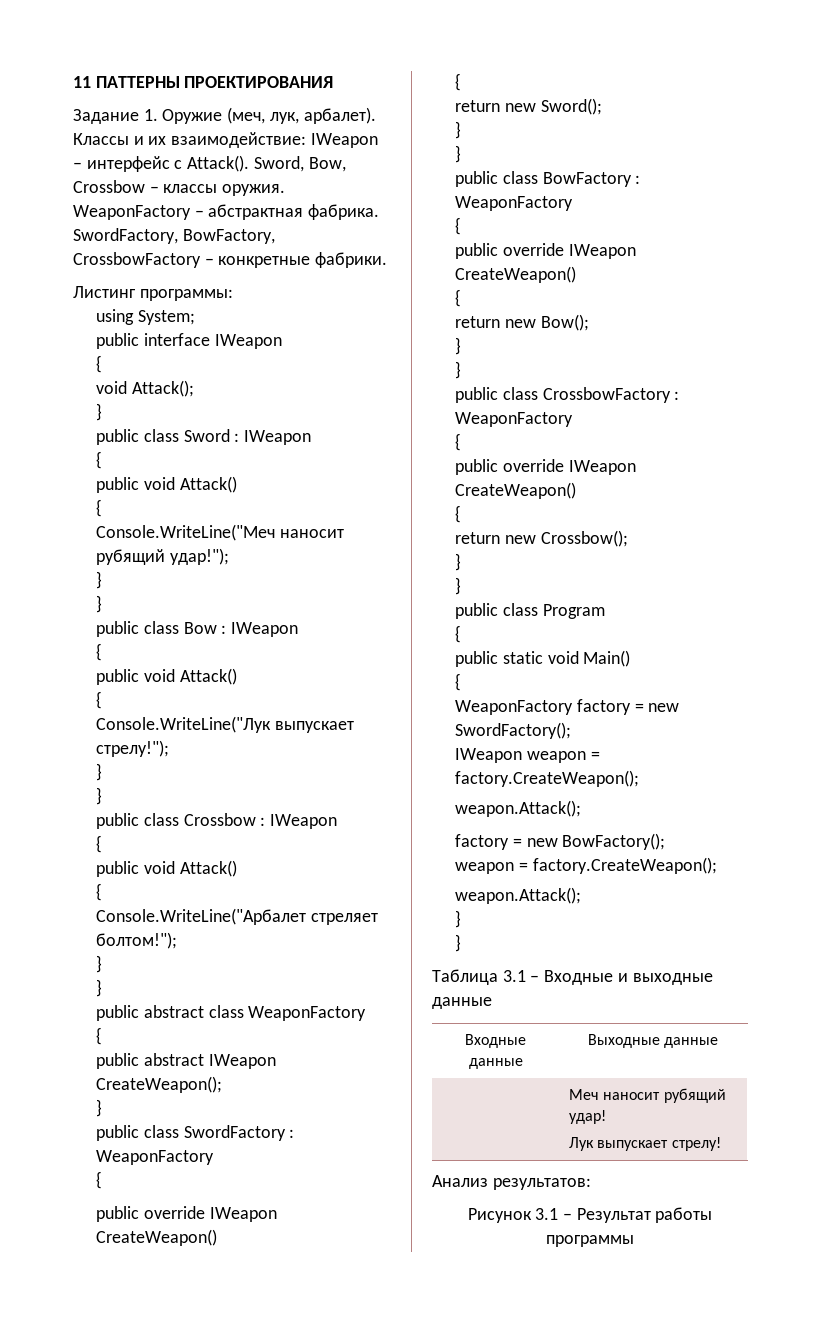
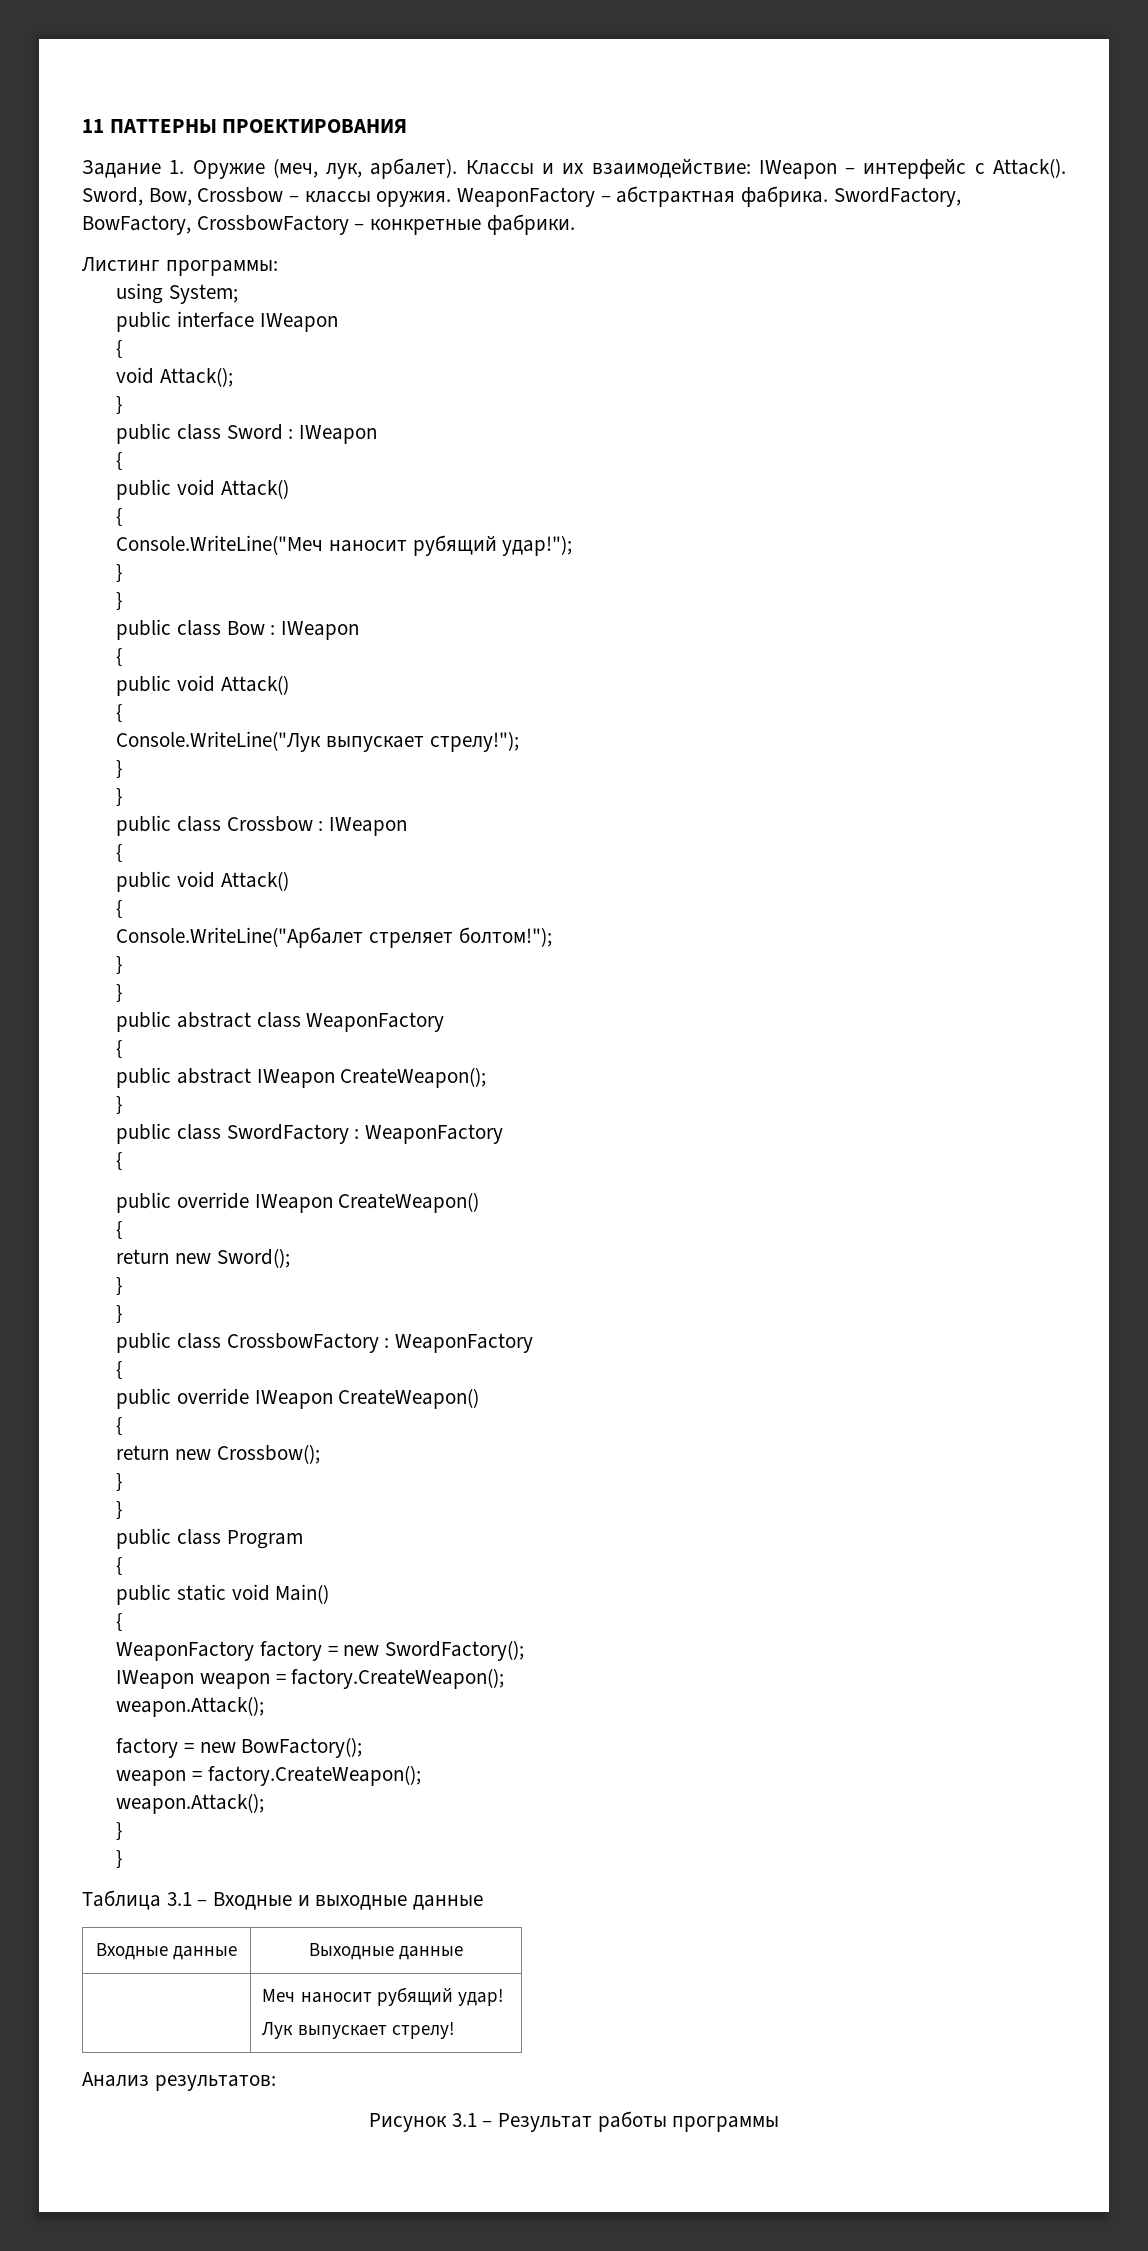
[455,171,641,187] [455,196,574,211] [455,217,462,235] [455,243,636,259] [455,266,577,283] [455,289,462,307] [455,314,589,331] [455,337,462,355] [455,361,462,379] // public class BowFactory : WeaponFactory // { // public override IWeapon CreateWeapon() // { // return new Bow(); // } // } -> (123, 1314) none

